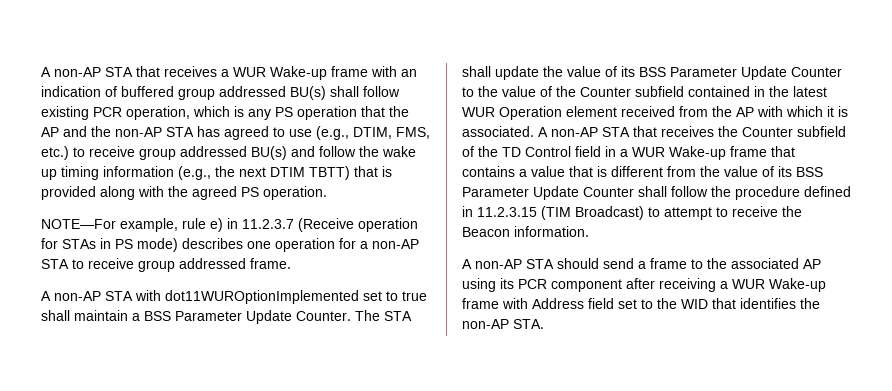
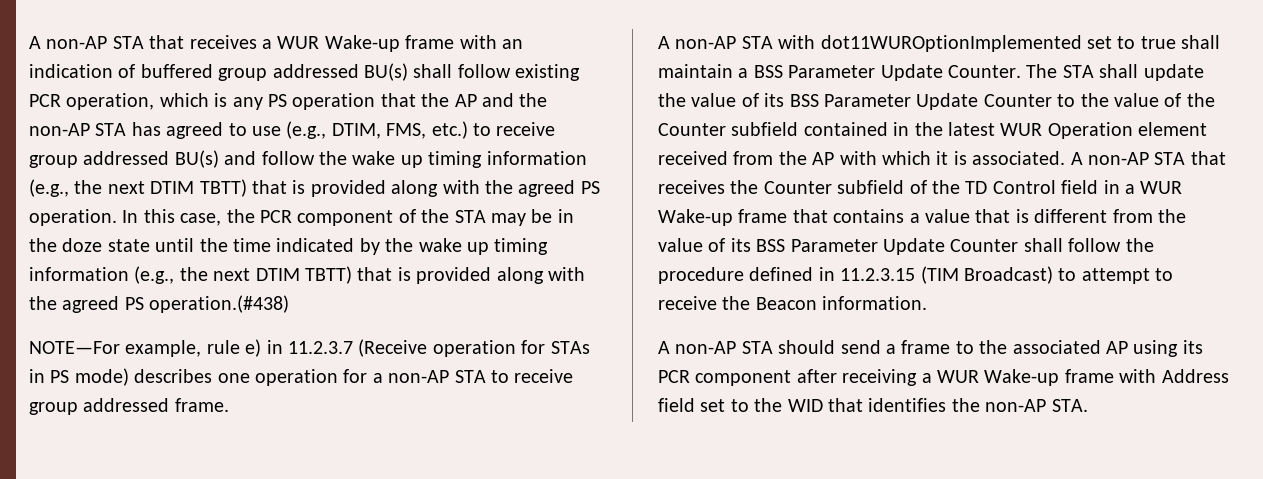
(327, 193) none -> [122,209,574,226] [29,238,549,255] [29,266,585,284] [29,295,290,313] In this case, the PCR component of the STA may be in the doze state until the time indicated by the wake up timing information (e.g., the next DTIM TBTT) that is provided along with the agreed PS operation.(#438)

